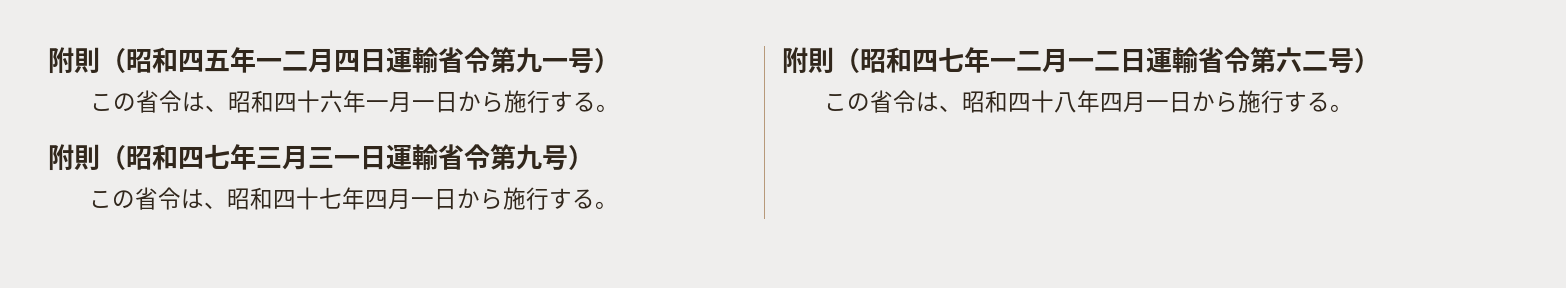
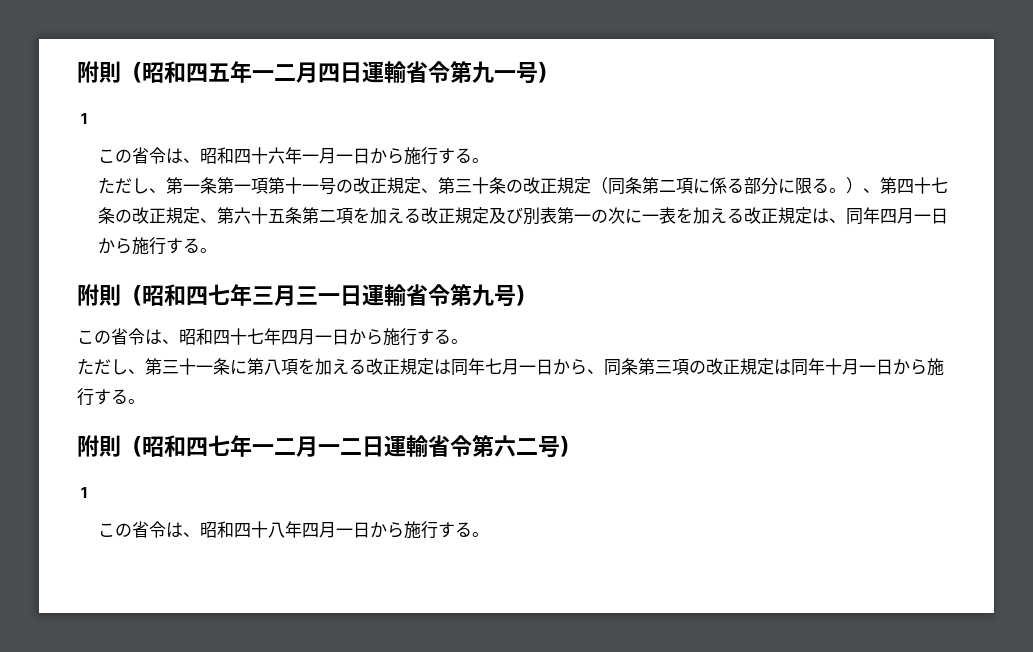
(620, 60) none -> [77,113,92,124] // １
(619, 108) none -> [98,177,949,195] [98,207,949,225] [98,237,218,255] // ただし、第一条第一項第十一号の改正規定、第三十条の改正規定（同条第二項に係る部分に限る。）、第四十七条の改正規定、第六十五条第二項を加える改正規定及び別表第一の次に一表を加える改正規定は、同年四月一日から施行する。
(619, 205) none -> [77,358,944,376] [77,388,145,406] // ただし、第三十一条に第八項を加える改正規定は同年七月一日から、同条第三項の改正規定は同年十月一日から施行する。
(1380, 60) none -> [77,487,92,498] // １

